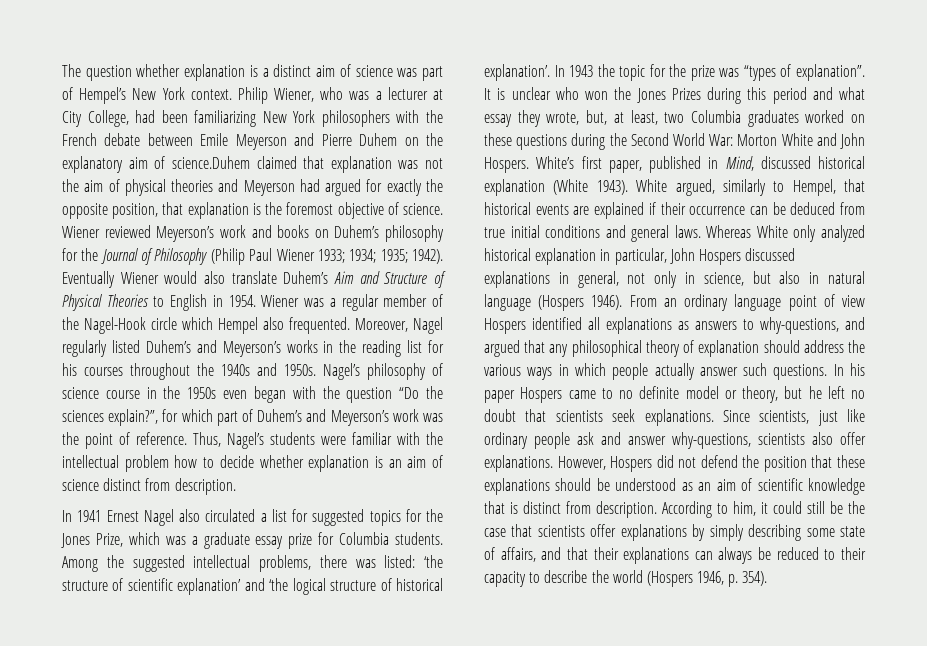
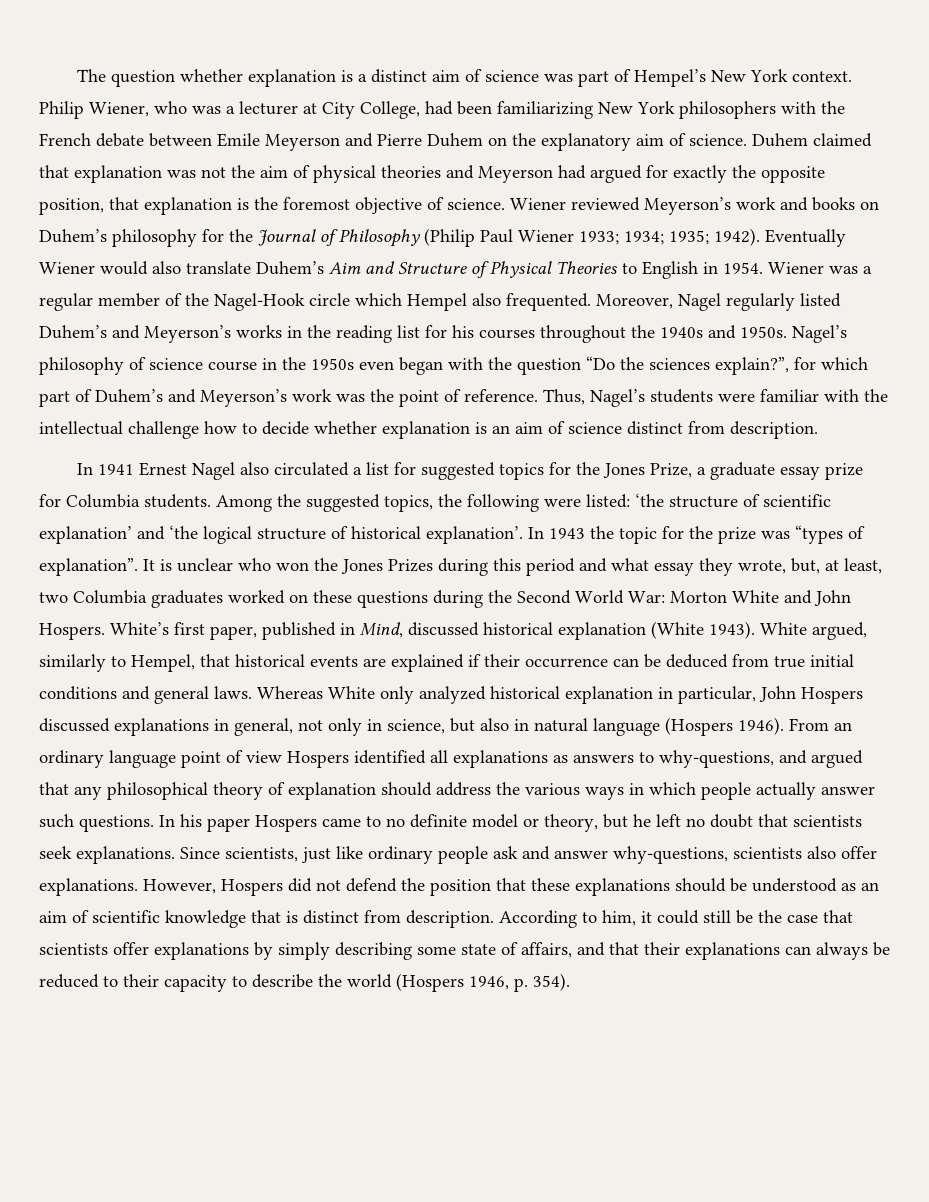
[171,156,250,169] science.Duhem -> [689,133,808,147] science. Duhem
[124,455,169,472] problem -> [128,421,199,439] challenge
[128,532,186,545] which was -> (693, 470) none
[193,555,376,572] intellectual problems, there was -> [384,494,581,512] topics, the following were

